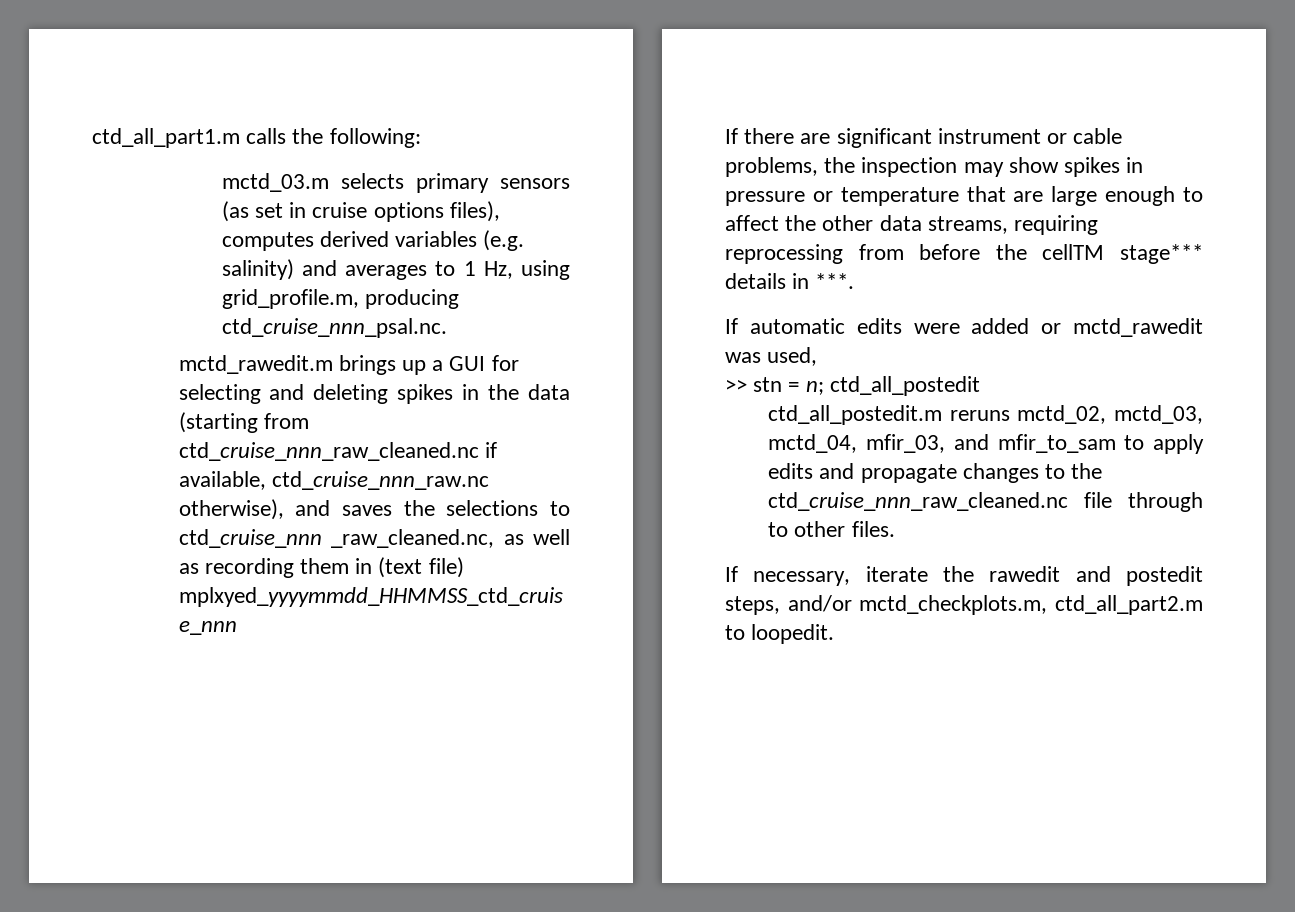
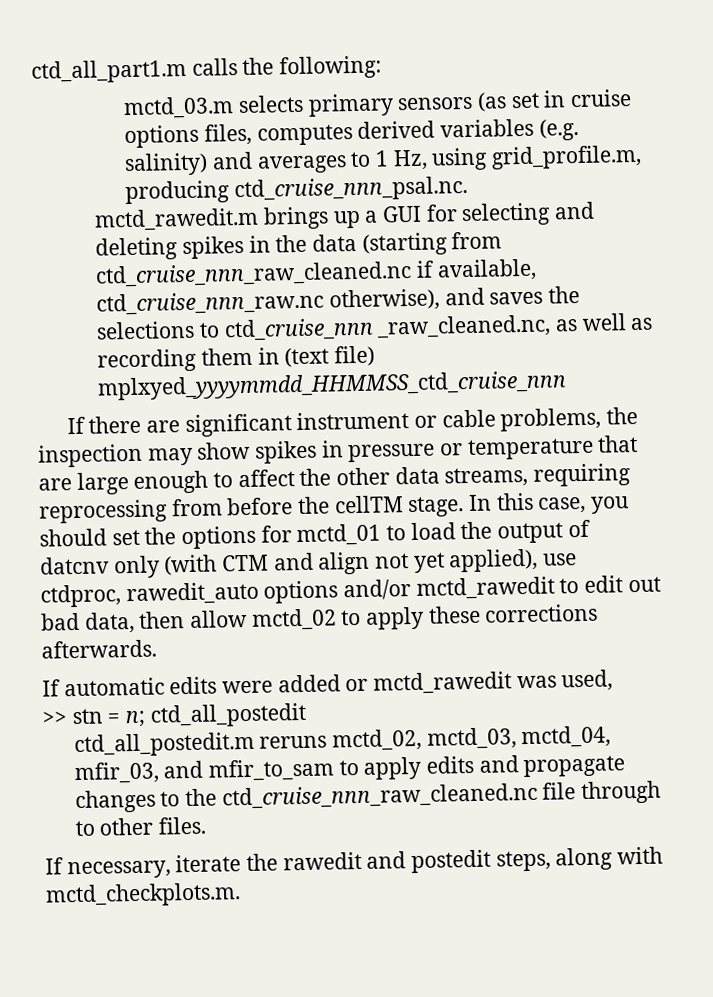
[449,201,500,222] files), -> [203,123,252,146] files,
[1120,244,1203,264] [725,273,855,289] stage*** details in ***. -> [407,492,630,518] [39,519,591,550] [40,548,578,579] [40,575,661,608] [40,603,599,634] [41,639,157,659] stage. In this case, you should set the options for mctd_01 to load the output of datcnv only (with CTM and align not yet applied), use ctdproc, rawedit_auto options and/or mctd_rawedit to edit out bad data, then allow mctd_02 to apply these corrections afterwards.
[787,595,1203,615] [725,624,835,644] and/or mctd_checkplots.m, ctd_all_part2.m to loopedit. -> [555,846,664,871] [45,882,241,908] along with mctd_checkplots.m.

